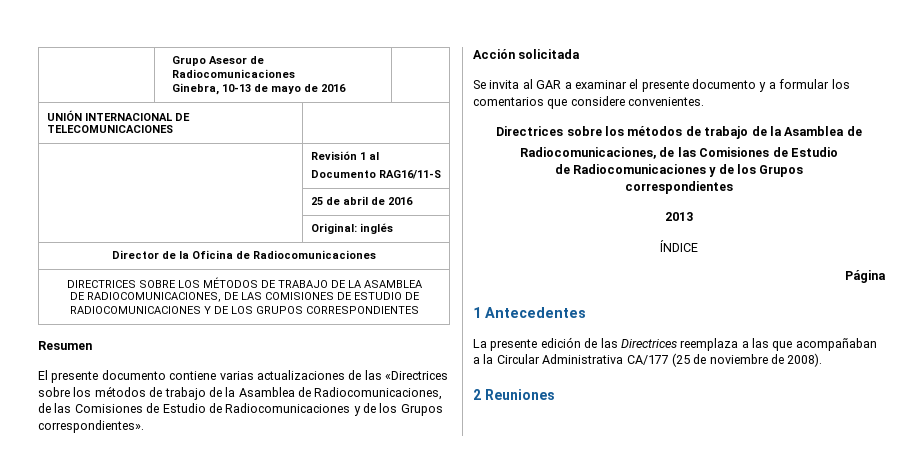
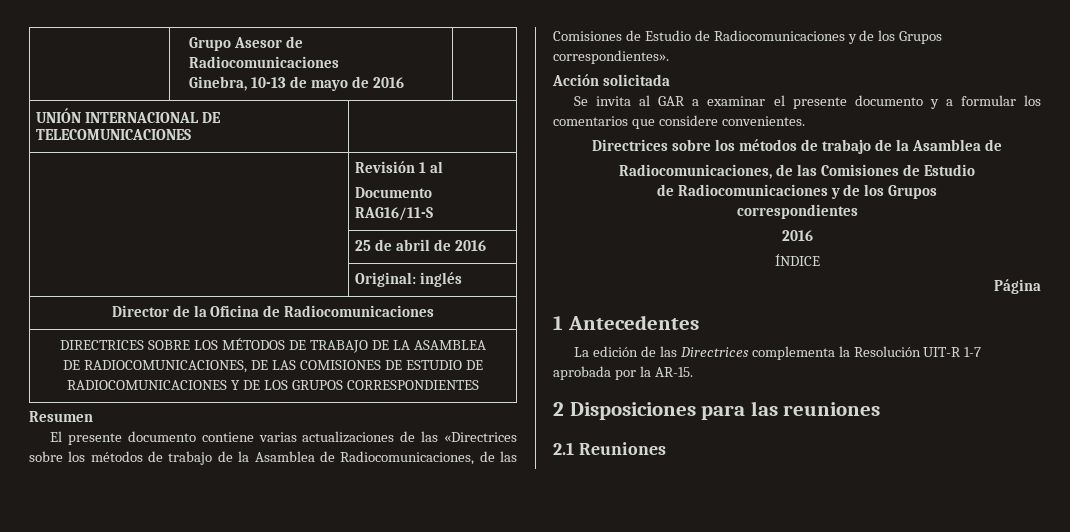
[665,212,693,221] 2013 -> [781,230,813,241] 2016
[490,339,538,351] presente -> (590, 352) none
[680,338,877,351] [473,353,823,367] [473,389,481,400] reemplaza a las que acompañaban a la Circular Administrativa CA/177 (25 de noviembre de 2008). // 2 -> [751,346,982,360] [553,366,693,380] [553,401,881,420] [553,442,574,455] complementa la Resolución UIT-R 1-7 aprobada por la AR-15. // 2 Disposiciones para las reuniones // 2.1

